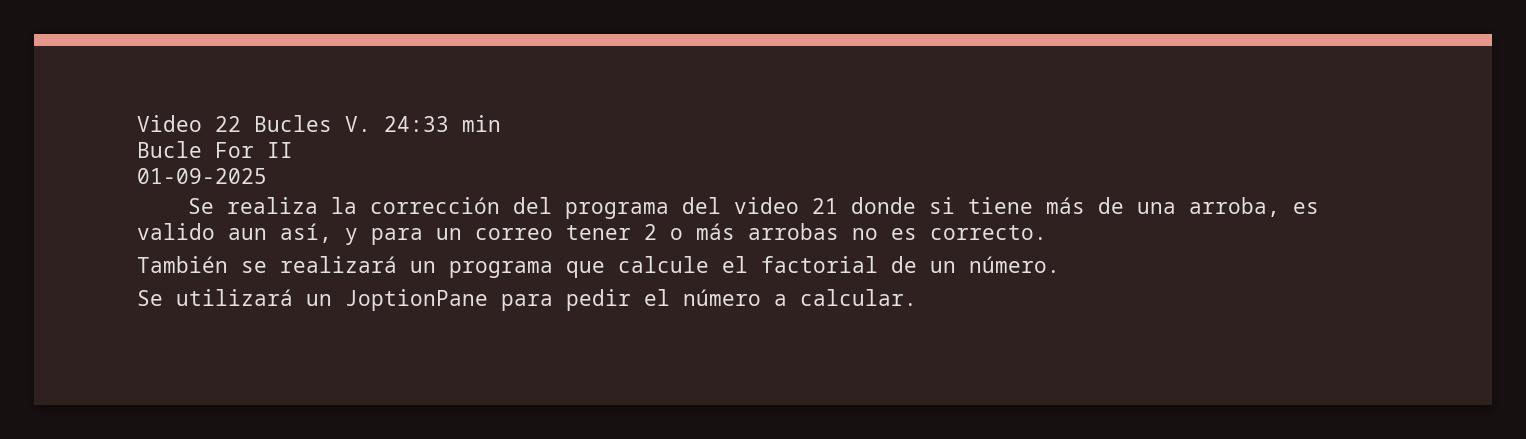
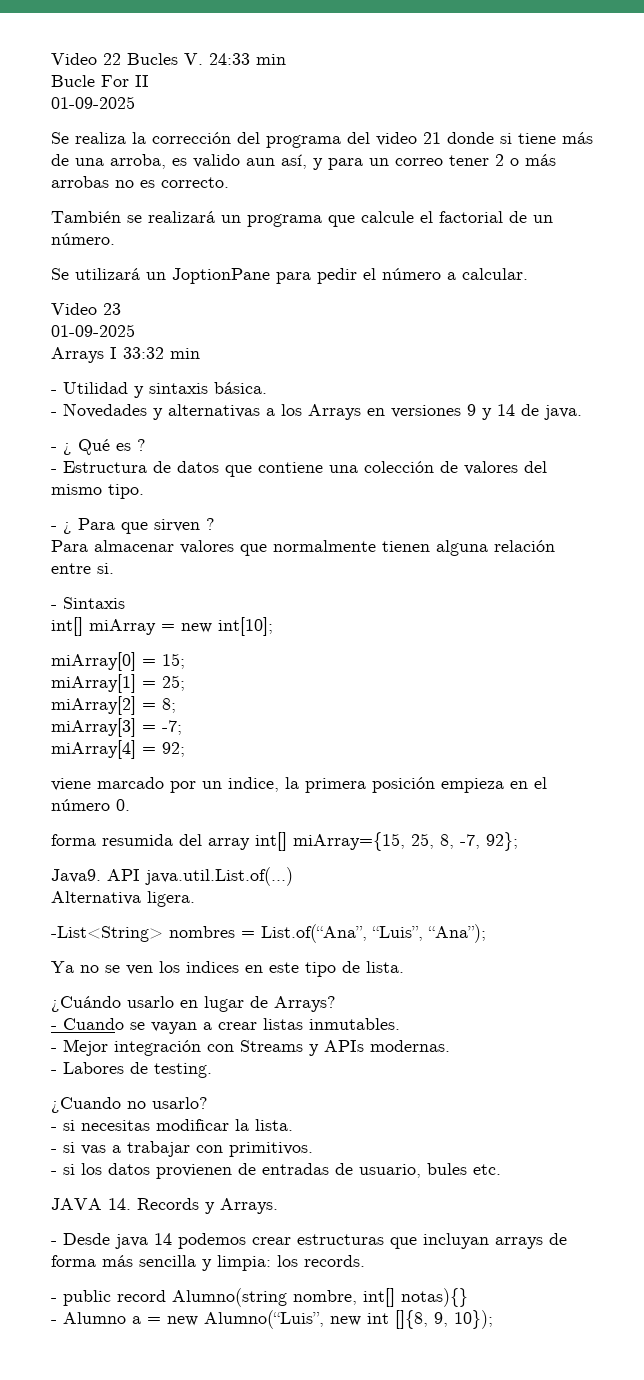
(917, 297) none -> [51,303,121,315] [51,324,135,337] [51,347,200,363] [51,382,267,398] [51,403,582,420] [51,439,146,455] [51,461,547,477] [51,484,144,499] [51,518,215,534] [51,540,555,556] [51,563,114,574] [51,597,125,609] [51,617,273,636] [51,652,185,671] [51,674,185,693] [51,696,176,715] [51,718,182,737] [51,740,185,759] [51,777,547,793] [51,799,130,811] [51,832,518,851] [51,867,293,886] [51,891,195,907] [51,924,486,943] [51,961,404,977] [51,996,336,1012] [51,1018,400,1034] [51,1039,450,1056] [51,1062,212,1078] [51,1097,208,1113] [51,1119,293,1131] [51,1141,313,1157] [51,1163,501,1179] [51,1198,278,1214] [51,1233,567,1249] [51,1255,365,1271] [51,1288,468,1307] [51,1310,493,1329] // Video 23 // 01-09-2025 // Arrays I 33:32 min // - Utilidad y sintaxis básica. // - Novedades y alternativas a los Arrays en versiones 9 y 14 de java. // - ¿ Qué es ? // - Estructura de datos que contiene una colección de valores del mismo tipo. // - ¿ Para que sirven ? // Para almacenar valores que normalmente tienen alguna relación entre si. // - Sintaxis // int[] miArray = new int[10]; // miArray[0] = 15; // miArray[1] = 25; // miArray[2] = 8; // miArray[3] = -7; // miArray[4] = 92; // viene marcado por un indice, la primera posición empieza en el número 0. // forma resumida del array int[] miArray={15, 25, 8, -7, 92}; // Java9. API java.util.List.of(…) // Alternativa ligera. // -List<String> nombres = List.of(“Ana”, “Luis”, “Ana”); // Ya no se ven los indices en este tipo de lista. // ¿Cuándo usarlo en lugar de Arrays? // - Cuando se vayan a crear listas inmutables. // - Mejor integración con Streams y APIs modernas. // - Labores de testing. // ¿Cuando no usarlo? // - si necesitas modificar la lista. // - si vas a trabajar con primitivos. // - si los datos provienen de entradas de usuario, bules etc. // JAVA 14. Records y Arrays. // - Desde java 14 podemos crear estructuras que incluyan arrays de forma más sencilla y limpia: los records. // - public record Alumno(string nombre, int[] notas){} // - Alumno a = new Alumno(“Luis”, new int []{8, 9, 10});

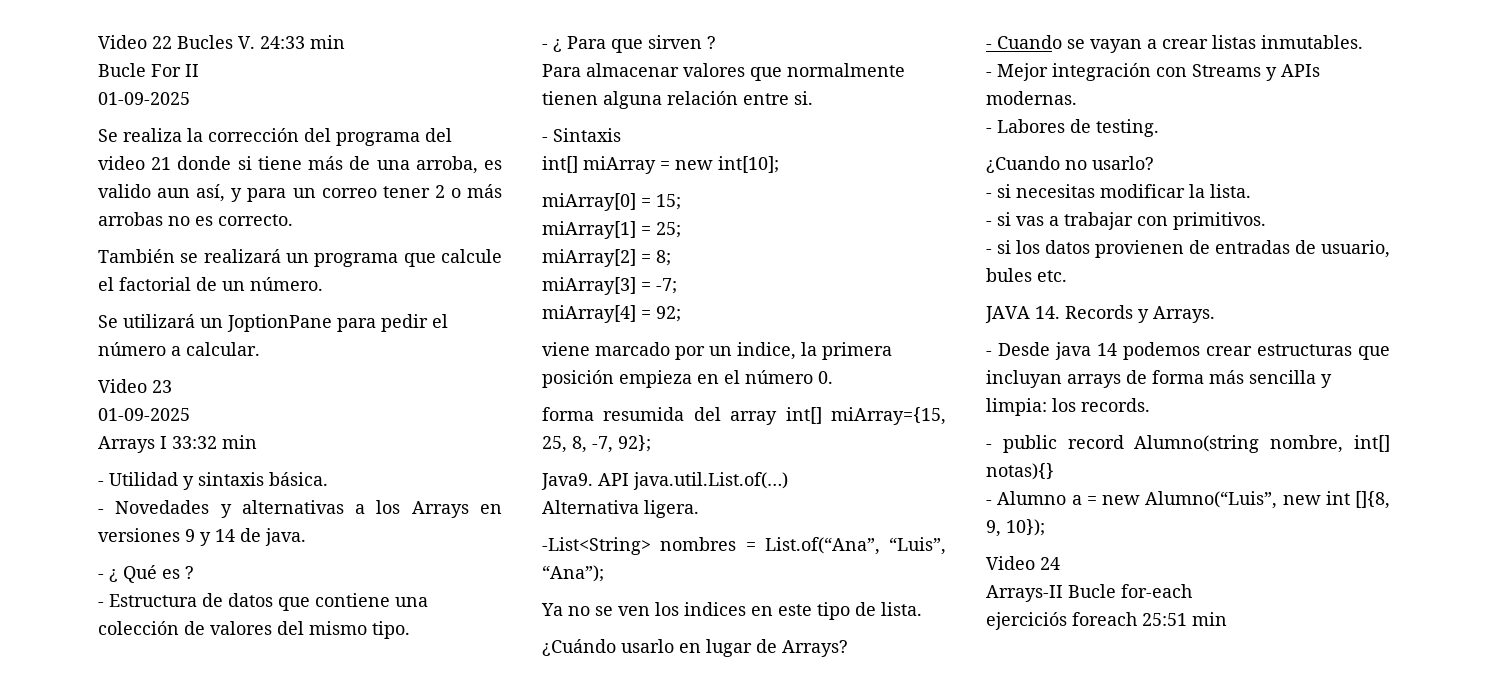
(493, 1319) none -> [986,556,1060,570] [986,584,1192,602] [986,612,1227,630] // Video 24 // Arrays-II Bucle for-each // ejerciciós foreach 25:51 min

